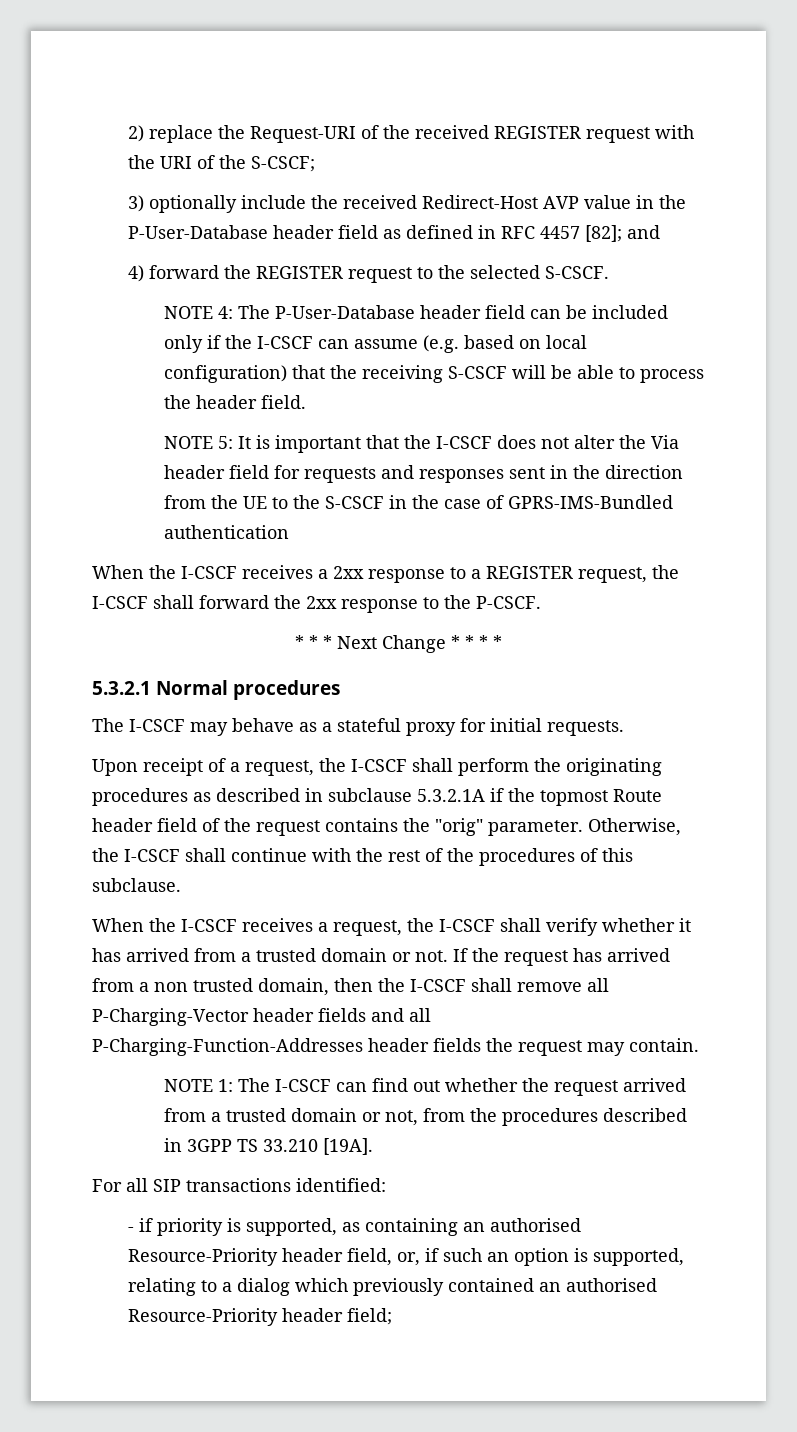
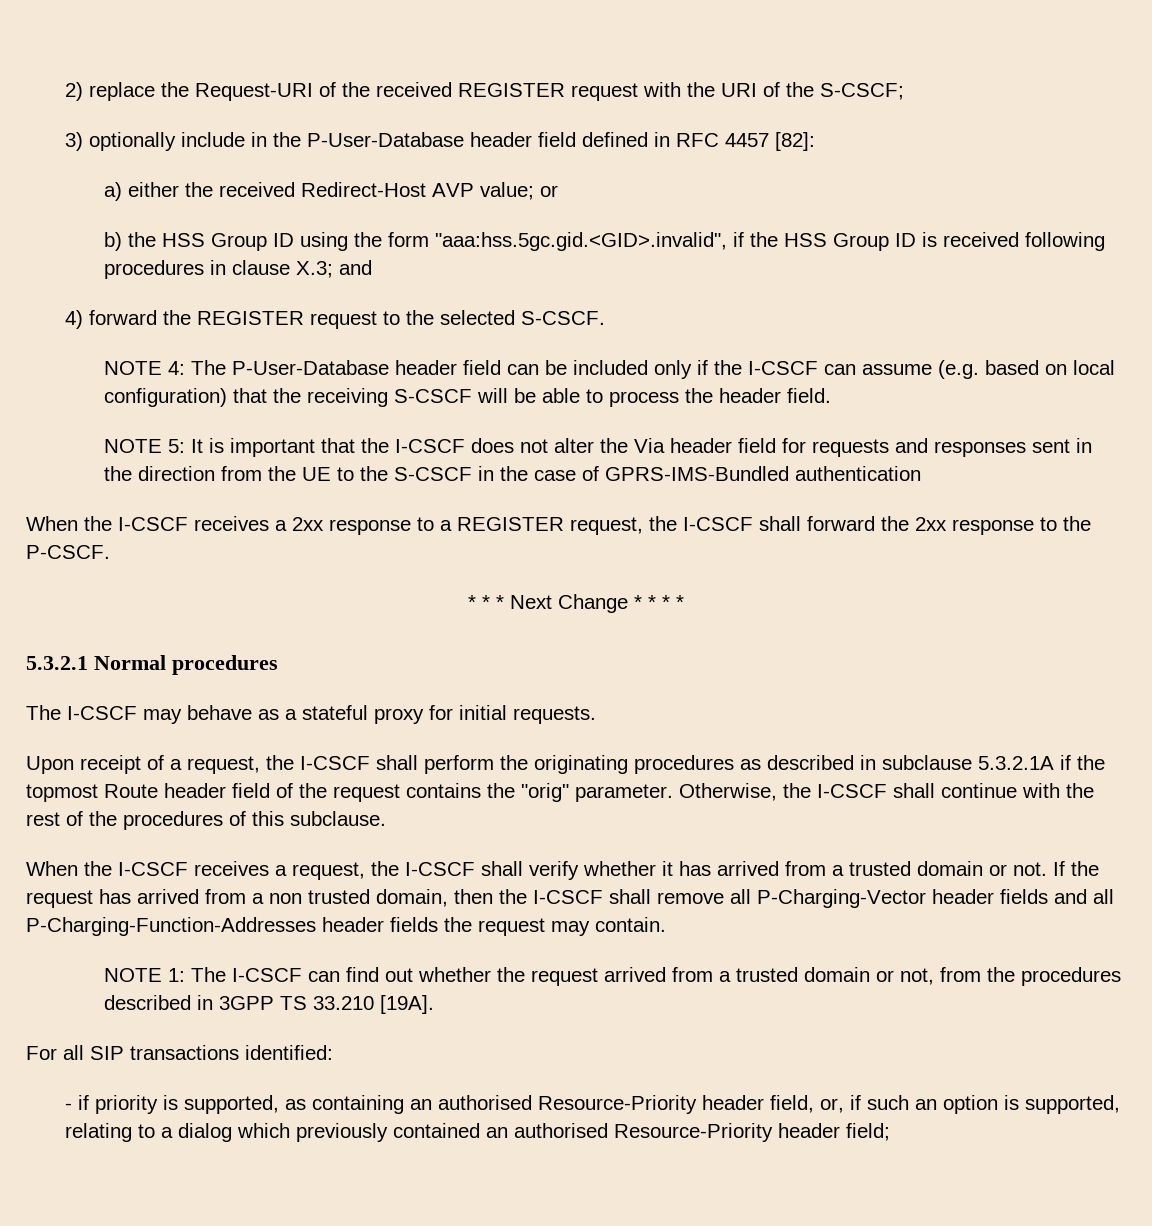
[310,195,631,209] the received Redirect-Host AVP value -> (246, 139) none
[382,229,401,239] as -> (577, 139) none
[584,225,622,242] [82]; -> [775,132,816,151] [104,182,559,201] [104,232,1106,251] [104,260,334,279] [82]: // a) either the received Redirect-Host AVP value; or // b) the HSS Group ID using the form "aaa:hss.5gc.gid.<GID>.invalid", if the HSS Group ID is received following procedures in clause X.3;

